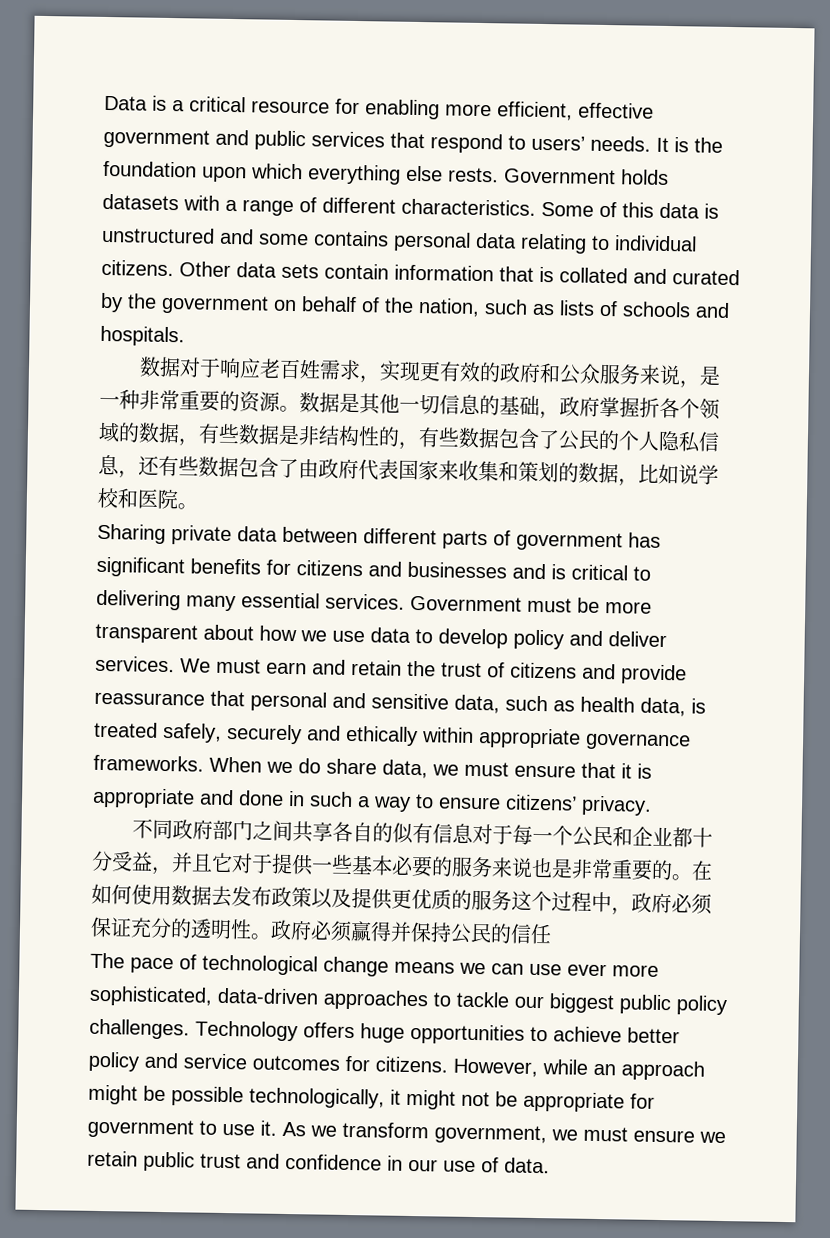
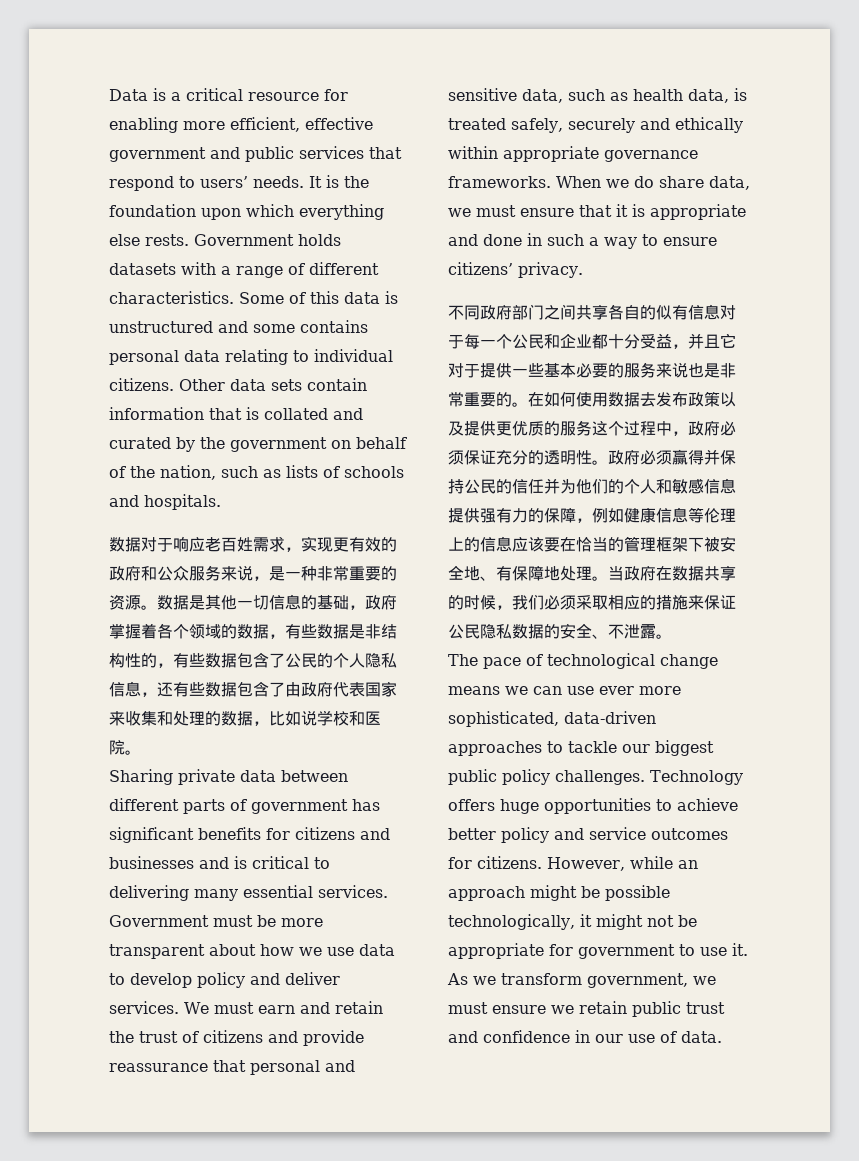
[639,397,660,418] 折 -> [141,623,157,639] 着
[518,461,559,483] 策划 -> [173,711,205,726] 处理
(552, 934) none -> [544,478,736,494] [448,507,736,523] [448,536,736,552] [448,565,736,581] [448,594,736,610] [448,623,672,639] 并为他们的个人和敏感信息提供强有力的保障，例如健康信息等伦理上的信息应该要在恰当的管理框架下被安全地、有保障地处理。当政府在数据共享的时候，我们必须采取相应的措施来保证公民隐私数据的安全、不泄露。

